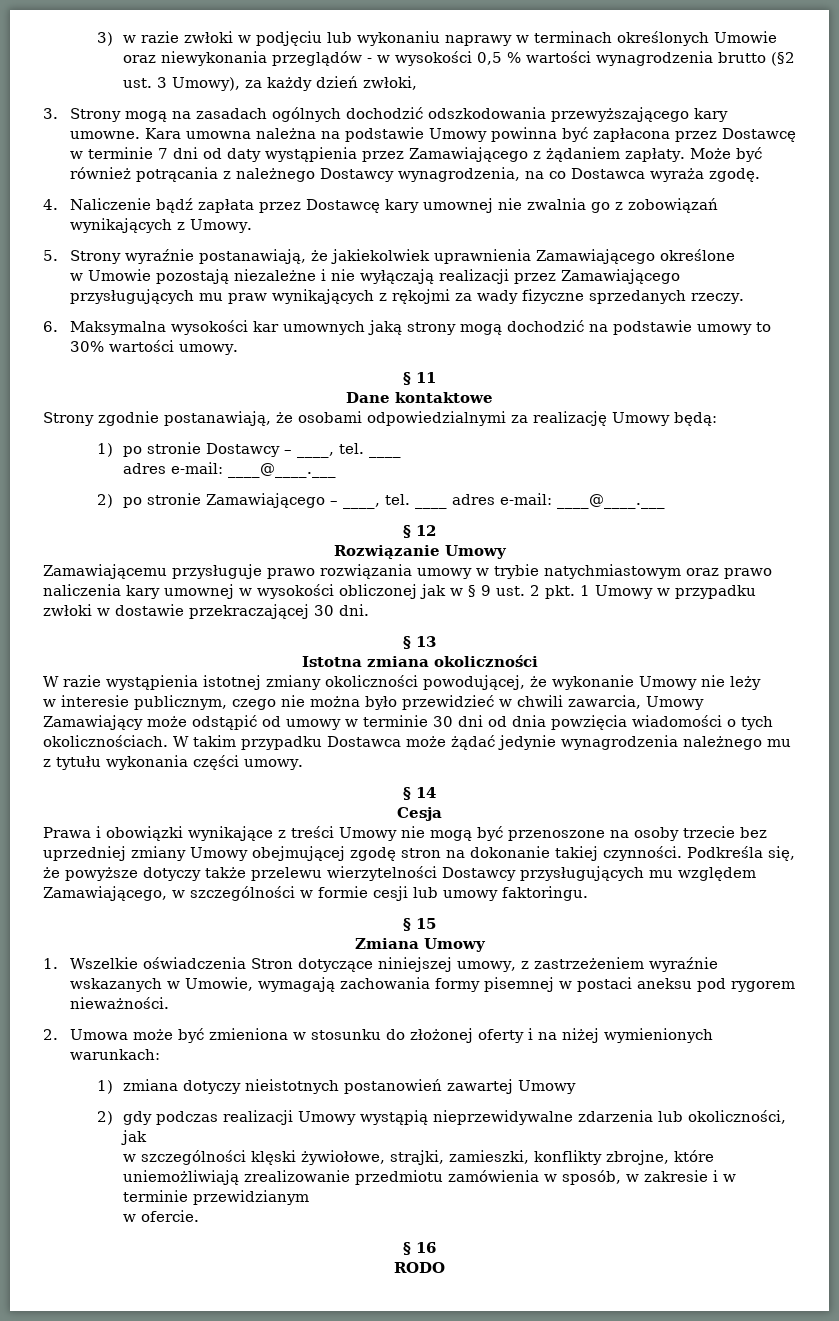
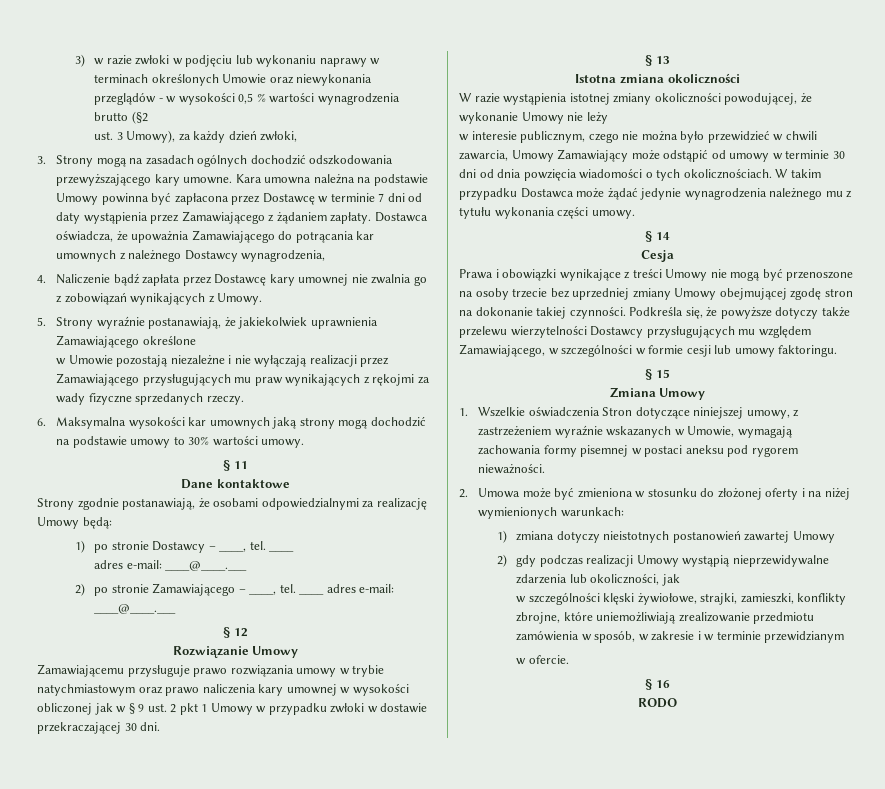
[689,147,762,162] [69,167,218,182] Może być również potrącania -> [374,212,428,222] [56,230,375,243] [56,250,117,262] Dostawca oświadcza, że upoważnia Zamawiającego do potrącania kar umownych
[524,168,760,182] na co Dostawca wyraża zgodę. -> (326, 256) none
[545,585,575,599] pkt. -> [179,703,198,715] pkt

